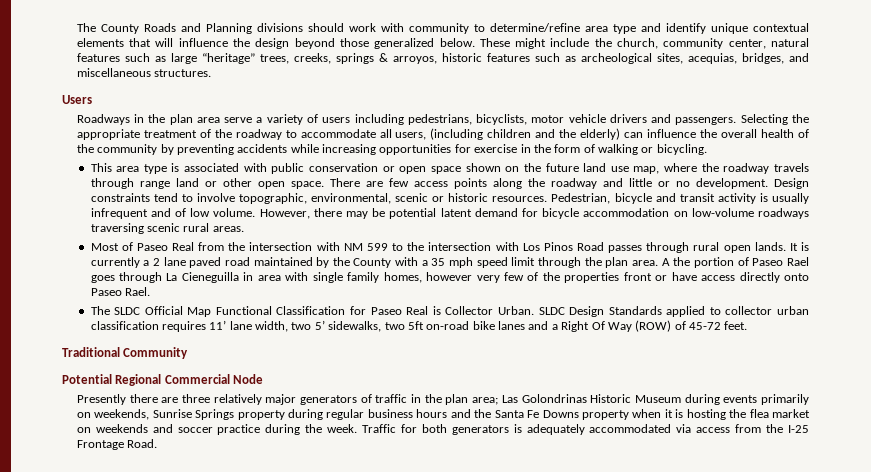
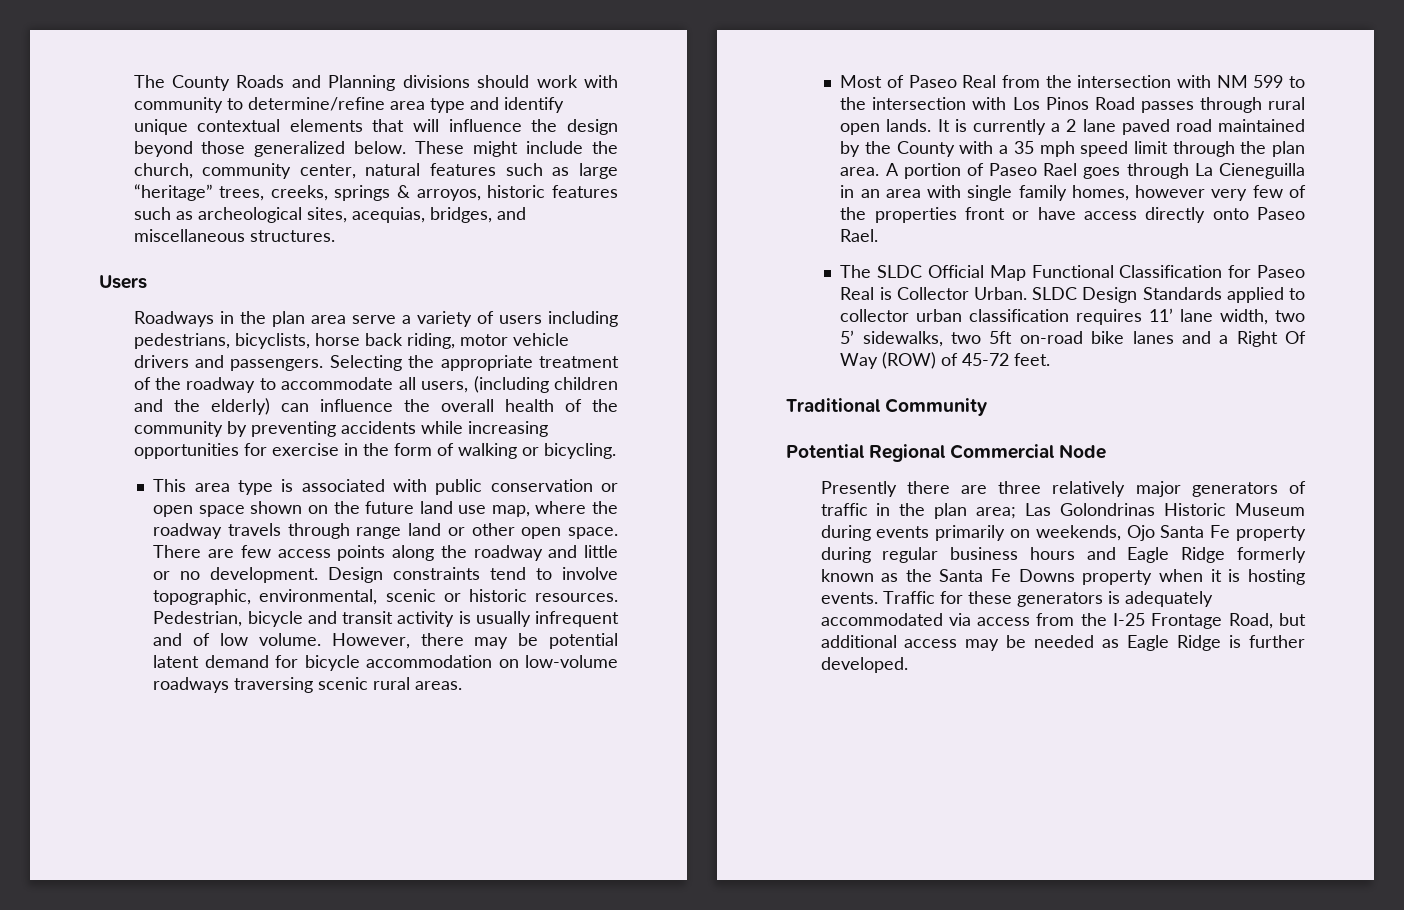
(528, 119) none -> [314,333,455,349] horse back riding,
[673,257,691,266] the -> (899, 169) none
(254, 276) none -> [860,189,880,198] an
[152,409,235,420] Sunrise Springs -> [1126,525,1231,541] Ojo Santa Fe
(471, 413) none -> [1127,547,1306,563] [820,569,899,582] Eagle Ridge formerly known as
[729,409,811,418] [76,424,358,435] the flea market on weekends and soccer practice during the week. -> [820,592,878,604] events.
[421,424,447,433] both -> [967,591,1012,604] these
[127,439,158,448] Road. -> [1228,613,1306,629] [820,635,1305,651] [820,657,908,673] Road, but additional access may be needed as Eagle Ridge is further developed.

